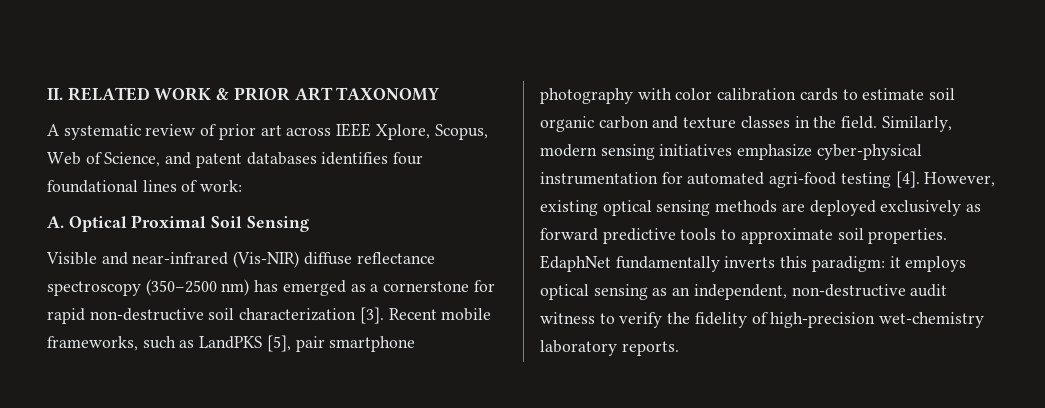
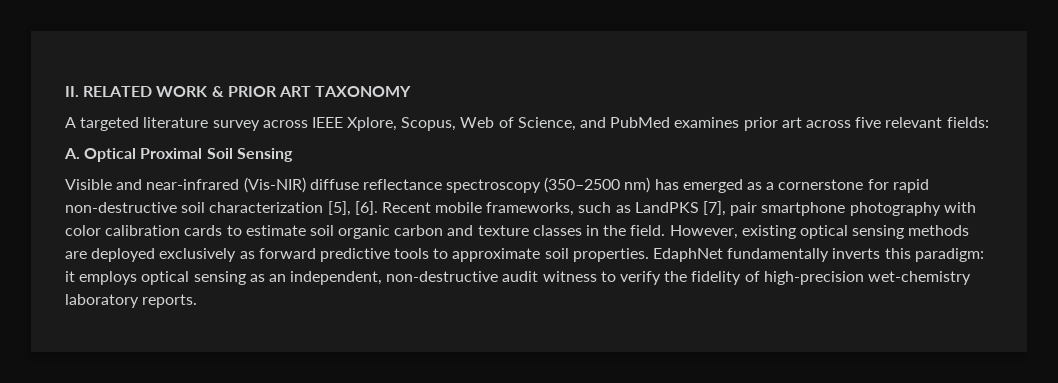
[63,124,282,140] systematic review of prior art -> [80,117,260,131] targeted literature survey
[195,152,424,168] [47,180,243,193] patent databases identifies four foundational lines of work: -> [610,117,989,131] PubMed examines prior art across five relevant fields:
[359,307,384,324] [3]. -> [327,201,378,216] [5], [6].
[266,335,291,352] [5], -> [703,201,727,216] [7],
[881,116,952,132] [540,144,922,160] [540,171,920,188] Similarly, modern sensing initiatives emphasize cyber-physical instrumentation for automated agri-food testing [4]. -> (666, 230) none

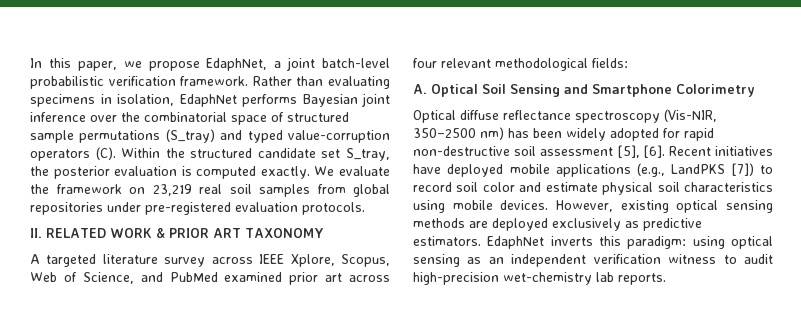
(65, 91) none -> [30,57,390,71] [30,76,390,89] [30,93,390,107] [30,112,349,125] [30,129,390,143] [30,147,390,161] [30,166,390,179] [30,184,390,197] [30,202,365,215] In this paper, we propose EdaphNet, a joint batch-level probabilistic verification framework. Rather than evaluating specimens in isolation, EdaphNet performs Bayesian joint inference over the combinatorial space of structured sample permutations (S_tray) and typed value-corruption operators (C). Within the structured candidate set S_tray, the posterior evaluation is computed exactly. We evaluate the framework on 23,219 real soil samples from global repositories under pre-registered evaluation protocols. //
[674,117,740,128] examines -> [224,272,283,282] examined
[855,117,943,128] five relevant -> [413,58,588,71] four relevant methodological
[140,148,203,159] Proximal -> (478, 90) none
[65,177,864,193] // Visible and near-infrared (Vis-NIR) diffuse reflectance spectroscopy (350–2500 nm) has emerged as a cornerstone -> [564,84,755,97] [413,109,717,123] [413,127,659,141] and Smartphone Colorimetry // Optical diffuse reflectance spectroscopy (Vis-NIR, 350–2500 nm) has been widely adopted
[209,202,324,213] characterization -> [540,147,614,156] assessment
[435,201,976,216] [65,225,666,239] mobile frameworks, such as LandPKS [7], pair smartphone photography with color calibration cards to estimate soil organic carbon and texture classes in the field. -> [715,146,773,156] [413,163,773,177] [413,182,773,195] [413,200,549,213] initiatives have deployed mobile applications (e.g., LandPKS [7]) to record soil color and estimate physical soil characteristics using mobile devices.
[258,248,830,262] forward predictive tools to approximate soil properties. EdaphNet fundamentally -> [643,218,702,231] [413,236,545,249] predictive estimators. EdaphNet
[65,271,138,285] it employs -> [692,236,725,249] using
[290,271,760,285] independent, non-destructive audit witness to verify the fidelity of -> [511,254,773,267] independent verification witness to audit
[65,294,139,308] laboratory -> [596,272,614,282] lab

